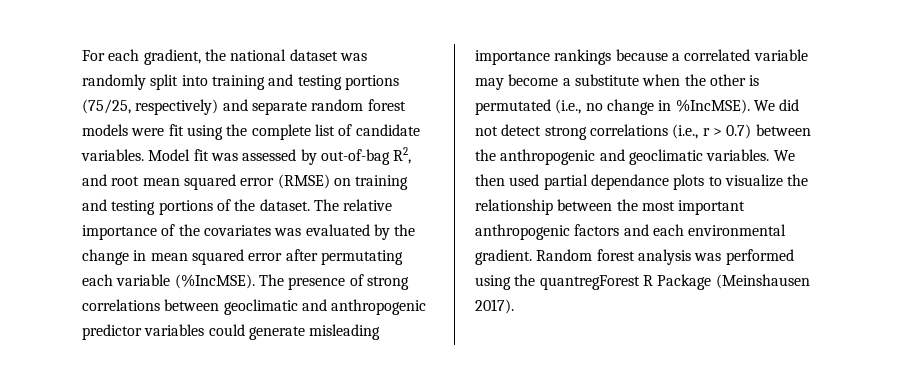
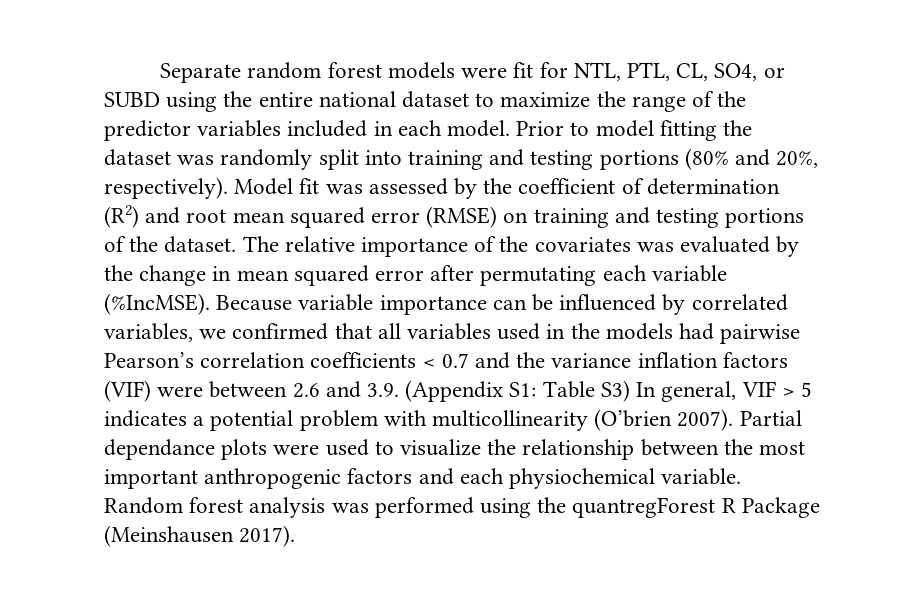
[82,49,287,65] For each gradient, the national -> [160,62,785,83] [104,91,747,112] [104,120,753,141] Separate random forest models were fit for NTL, PTL, CL, SO4, or SUBD using the entire national dataset to maximize the range of the predictor variables included in each model. Prior to model fitting the
[82,99,406,115] [82,124,420,140] [81,149,144,161] (75/25, respectively) and separate random forest models were fit using the complete list of candidate variables. -> [684,148,819,170] [104,177,228,199] (80% and 20%, respectively).
[320,147,412,165] out-of-bag R2, -> [483,178,780,195] [104,205,139,228] the coefficient of determination (R2)
[258,274,409,290] [82,299,427,315] [82,324,381,340] [475,49,808,65] [475,74,760,90] [475,99,800,115] [475,124,811,140] [475,149,795,165] [475,174,705,190] The presence of strong correlations between geoclimatic and anthropogenic predictor variables could generate misleading importance rankings because a correlated variable may become a substitute when the other is permutated (i.e., no change in %IncMSE). We did not detect strong correlations (i.e., r > 0.7) between the anthropogenic and geoclimatic variables. We then used partial dependance plots -> [216,294,788,315] [104,323,801,344] [104,352,788,369] [104,380,812,402] [104,409,802,431] [104,439,369,460] Because variable importance can be influenced by correlated variables, we confirmed that all variables used in the models had pairwise Pearson’s correlation coefficients < 0.7 and the variance inflation factors (VIF) were between 2.6 and 3.9. (Appendix S1: Table S3) In general, VIF > 5 indicates a potential problem with multicollinearity (O’brien 2007). Partial dependance plots were used
[688,224,787,236] [475,249,532,265] environmental gradient. -> [509,468,742,489] physiochemical variable.

